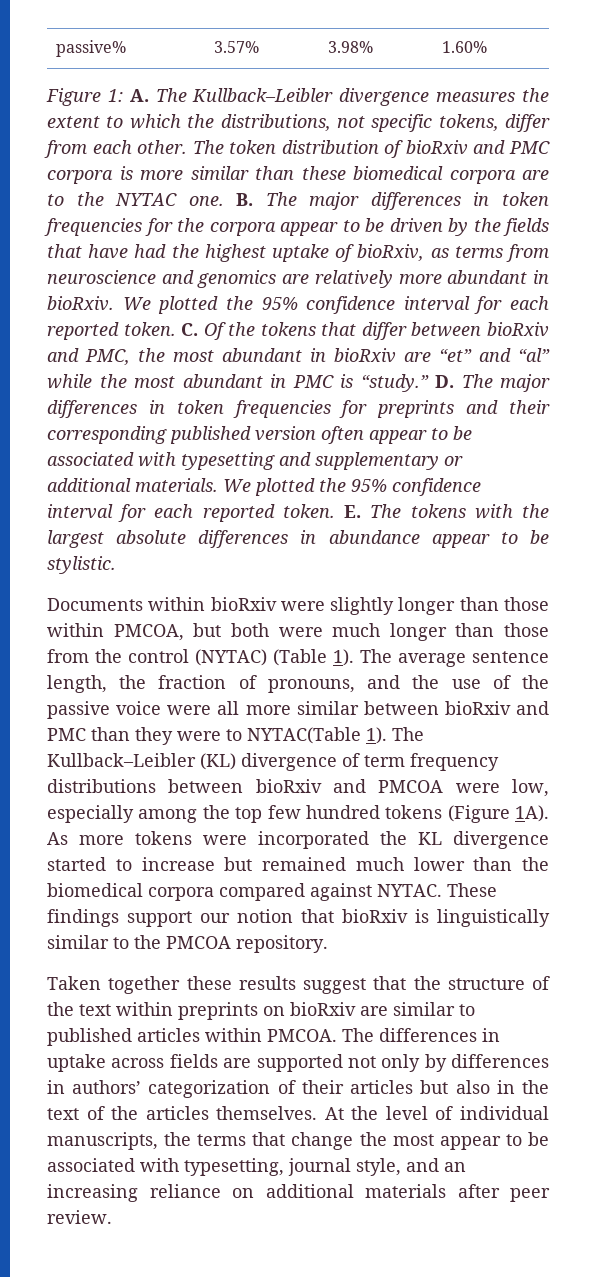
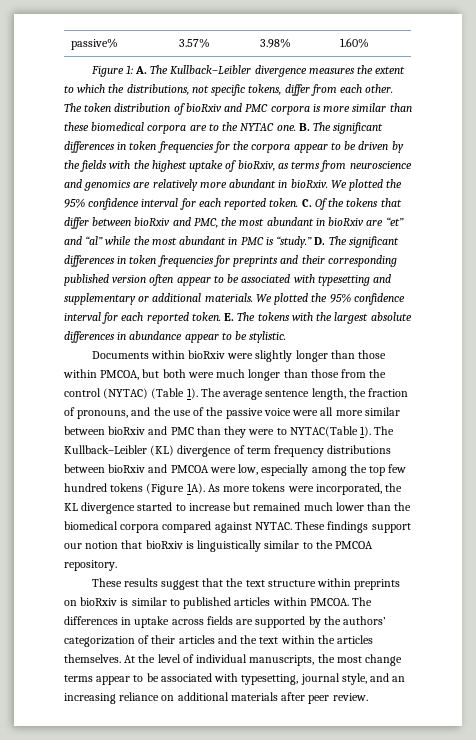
[309,192,360,210] major -> [333,122,384,134] significant
[47,244,167,259] that have had -> [109,160,131,169] with
[500,374,550,392] major -> [348,236,399,248] significant
[258,831,369,849] incorporated -> [315,483,382,495] incorporated,
[47,976,232,994] Taken together these -> [91,578,122,587] These
[447,976,550,990] [47,1002,111,1016] structure of the text -> [245,580,316,587] text structure
[360,1006,388,1016] are -> [120,598,129,606] is
[347,1054,549,1072] [47,1080,65,1094] not only by differences in -> [308,616,341,628] by the
[420,1080,549,1094] [47,1106,105,1120] but also in the text of -> [217,635,315,644] and the text within
[197,1132,434,1150] terms that change the most -> [336,654,403,666] [64,675,93,682] most change terms

